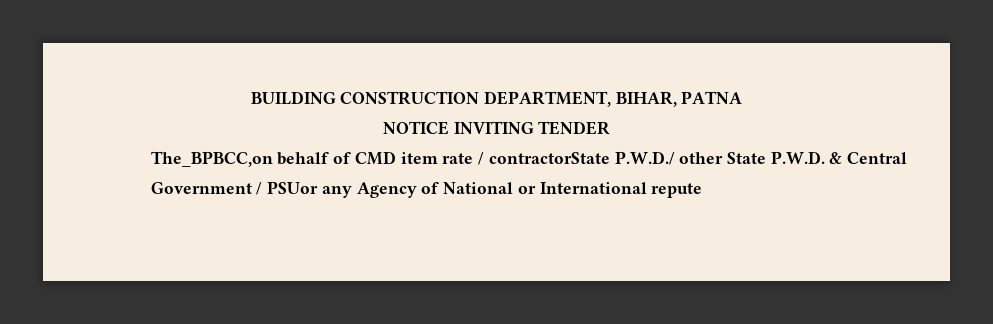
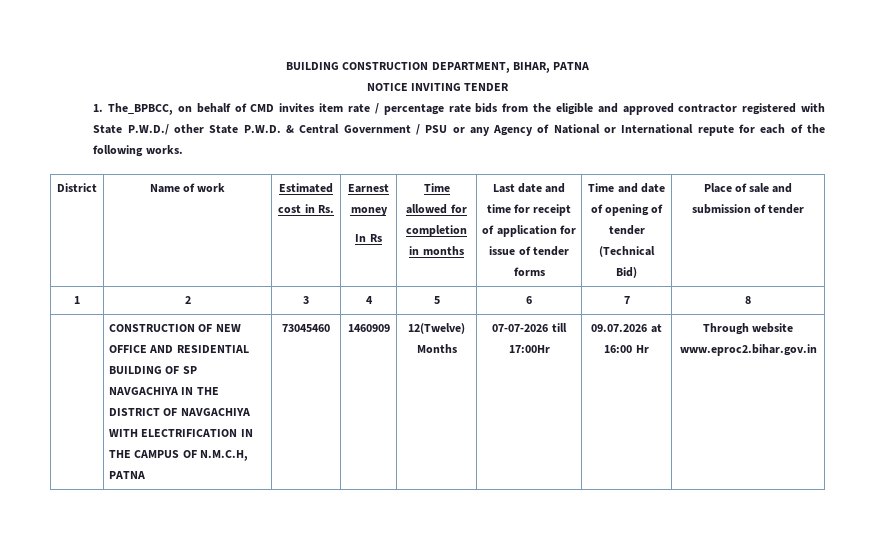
[150,151,273,167] The_BPBCC,on -> [93,103,192,115] 1. The_BPBCC, on
(396, 158) none -> [279,103,315,112] invites
[488,152,610,164] contractorState -> [383,103,825,115] [93,125,123,134] percentage rate bids from the eligible and approved contractor registered with State
[267,181,319,194] PSUor -> [425,125,465,133] PSU or
(703, 190) none -> [739,124,826,134] [93,145,183,157] [57,183,97,192] [149,183,226,193] [279,183,333,193] [278,204,334,213] [348,184,389,193] [350,207,388,216] [355,234,382,242] [423,183,450,192] [406,204,467,214] [406,225,467,237] [409,246,464,255] [492,183,566,193] [486,204,572,216] [482,225,576,237] [489,246,569,256] [513,267,545,276] [588,183,665,193] [590,204,664,216] [608,225,645,235] [599,246,655,257] [616,267,637,278] [703,183,793,193] [691,204,805,214] [74,296,80,304] [184,296,191,304] [303,296,309,304] [365,296,373,304] [433,296,440,304] [526,296,532,304] [623,296,630,304] [745,296,751,304] [109,324,241,332] [109,345,249,353] [109,366,197,374] [109,387,219,395] [109,408,250,416] [109,429,253,437] [109,450,248,461] [109,471,146,479] [282,324,330,332] [347,324,390,332] [408,323,465,334] [416,344,457,353] [492,323,567,332] [508,345,550,353] [591,324,662,333] [604,345,649,353] [702,323,794,335] [679,344,817,356] for each of the following works. // District | Name of work | Estimated cost in Rs. | Earnest money // In Rs | Time allowed for completion in months | Last date and time for receipt of application for issue of tender forms | Time and date of opening of tender (Technical Bid) | Place of sale and submission of tender // 1 | 2 | 3 | 4 | 5 | 6 | 7 | 8 // | CONSTRUCTION OF NEW OFFICE AND RESIDENTIAL BUILDING OF SP NAVGACHIYA IN THE DISTRICT OF NAVGACHIYA WITH ELECTRIFICATION IN THE CAMPUS OF N.M.C.H, PATNA | 73045460 | 1460909 | 12(Twelve) Months | 07-07-2026 till 17:00Hr | 09.07.2026 at 16:00 Hr | Through website www.eproc2.bihar.gov.in

